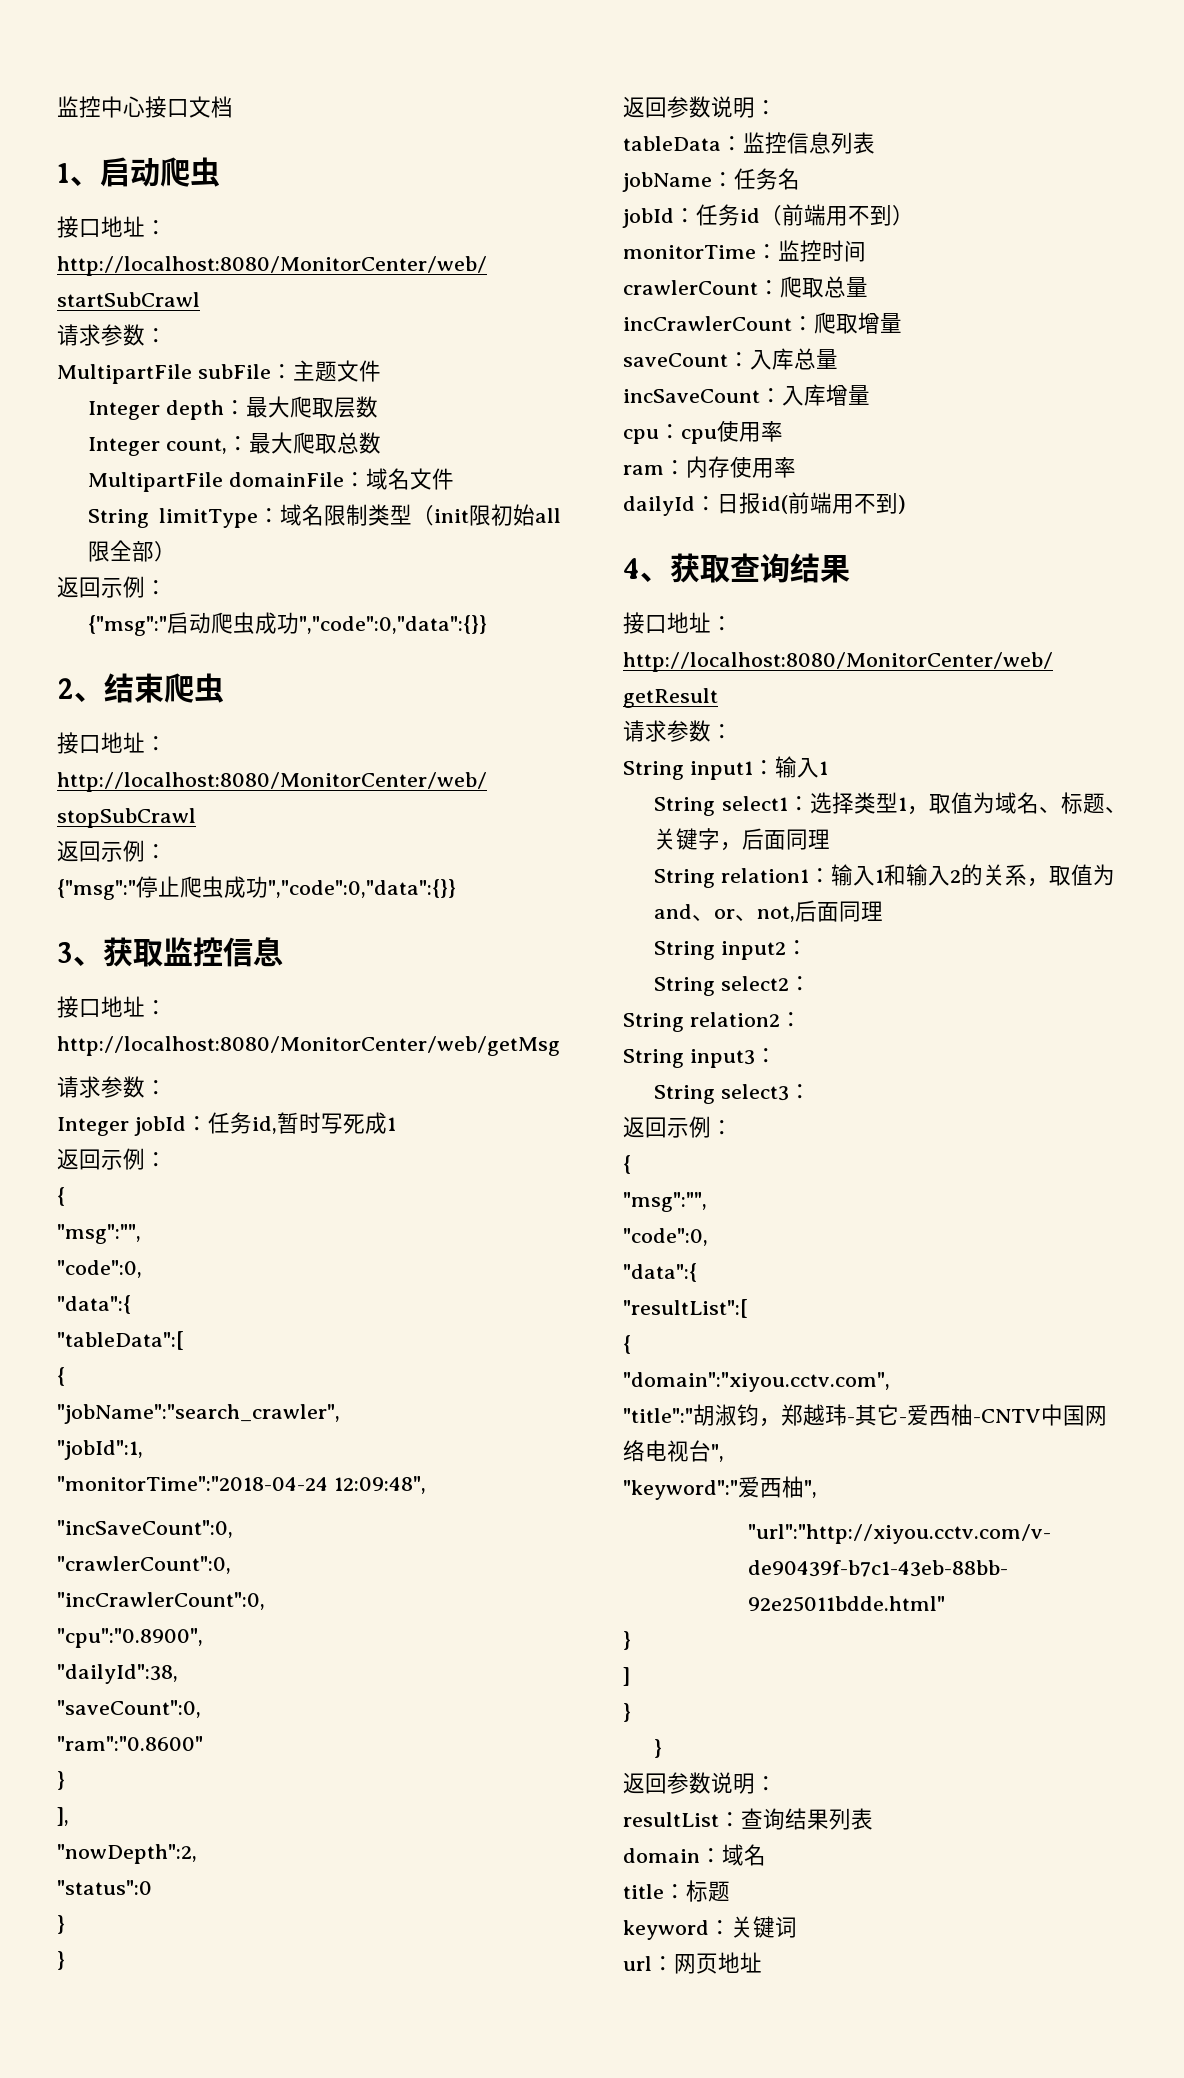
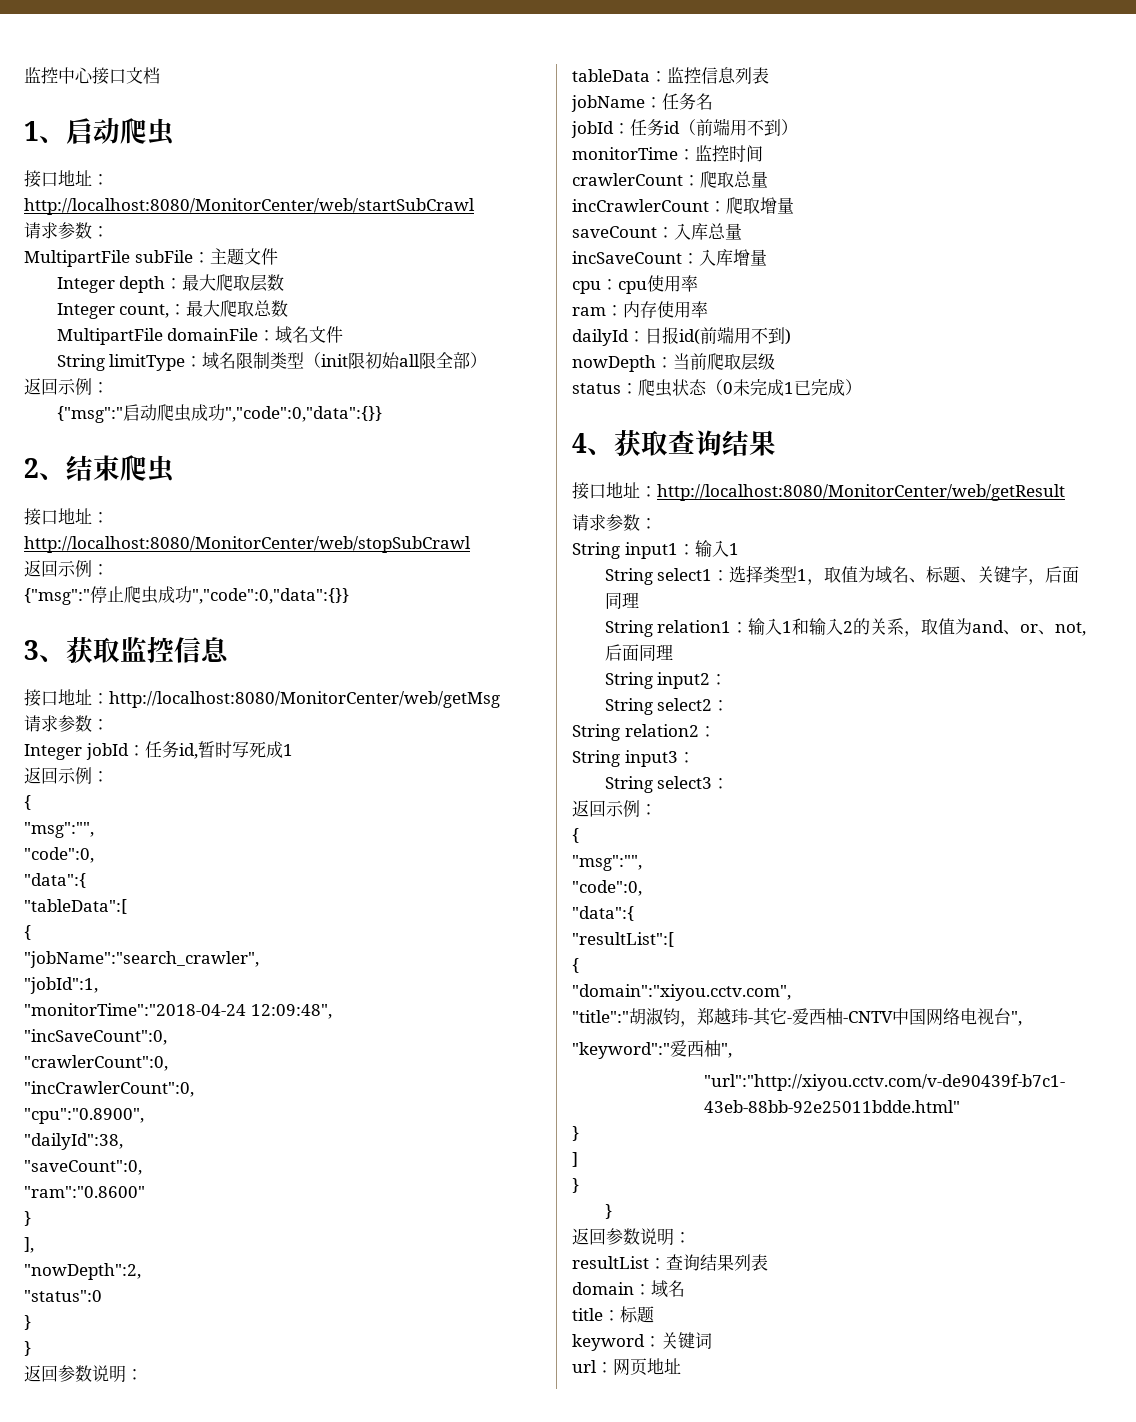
(906, 504) none -> [572,353,775,372] [572,379,862,397] // nowDepth：当前爬取层级 // status：爬虫状态（0未完成1已完成）

